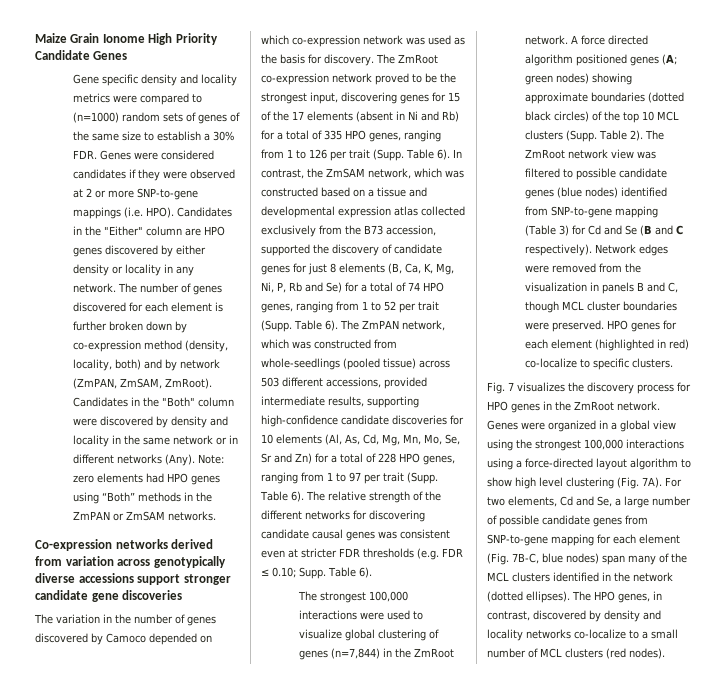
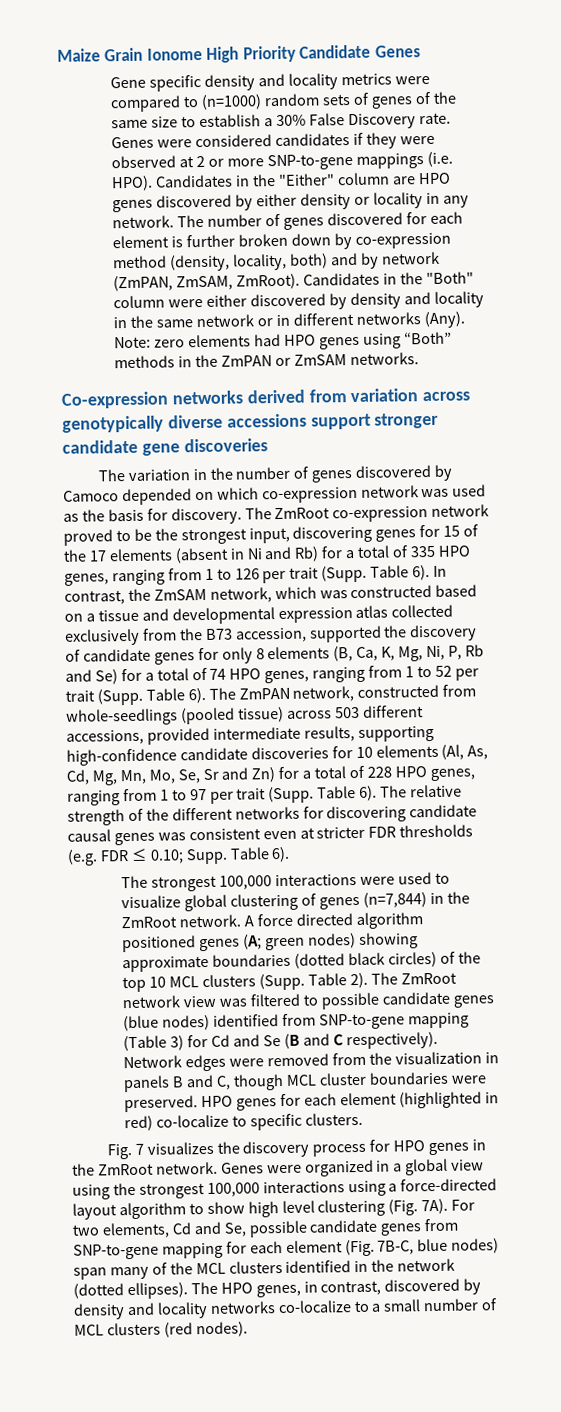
[72,150,97,159] FDR. -> [308,112,451,130] False Discovery rate.
(97, 422) none -> [206,294,248,307] either
[308,263,327,275] just -> [221,647,253,664] only
[261,339,311,349] which was -> (355, 694) none
[615,496,691,508] [487,515,497,525] a large number of -> (247, 1229) none

